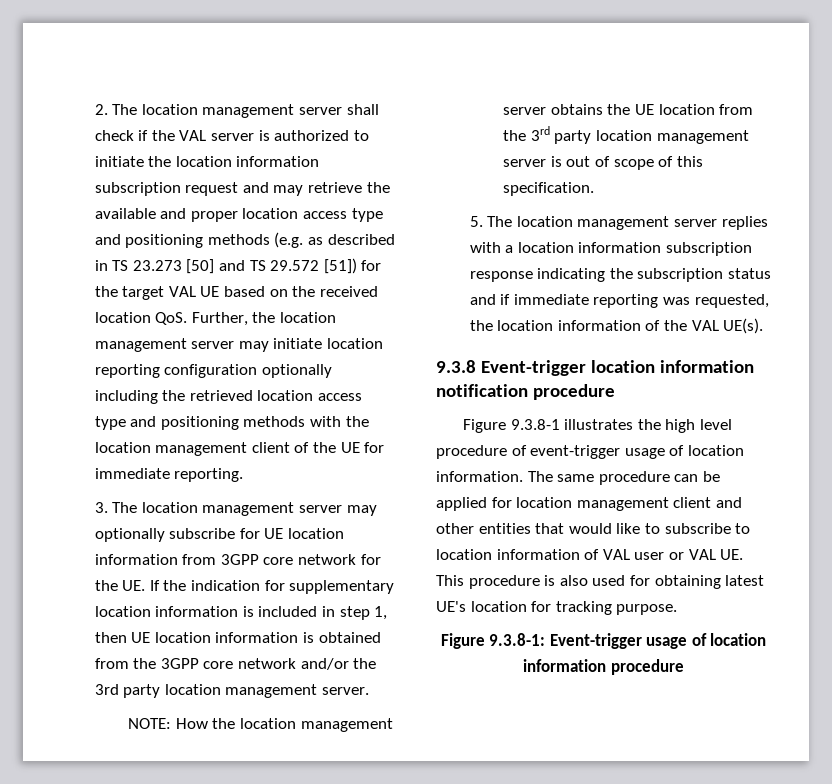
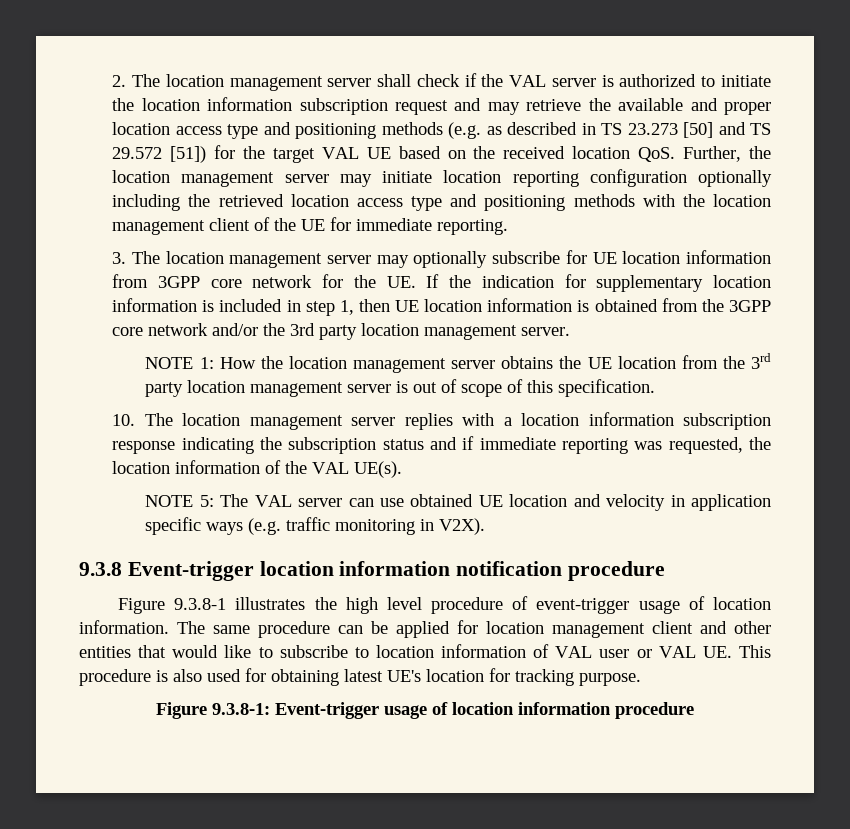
[128,718,172,729] NOTE: -> [145,357,214,369] NOTE 1:
[469,216,483,227] 5. -> [112,414,136,426] 10.
(764, 326) none -> [145,494,771,511] [145,517,486,535] // NOTE 5: The VAL server can use obtained UE location and velocity in application specific ways (e.g. traffic monitoring in V2X).

